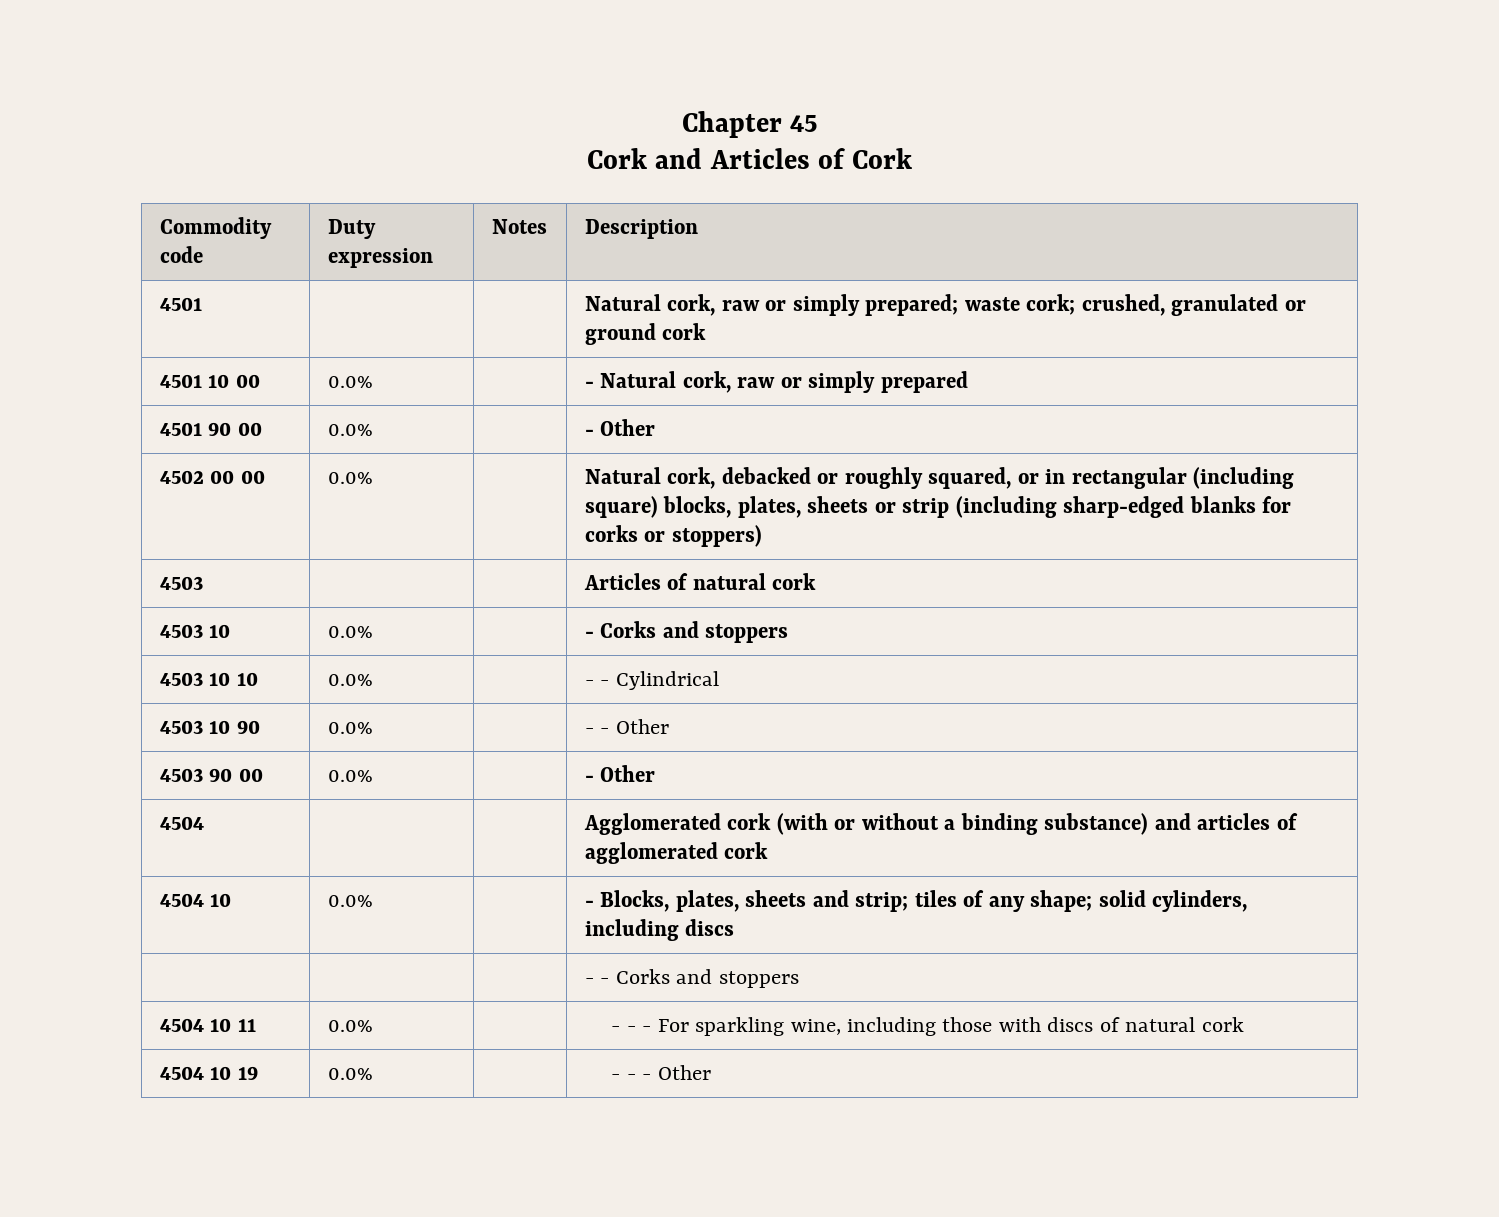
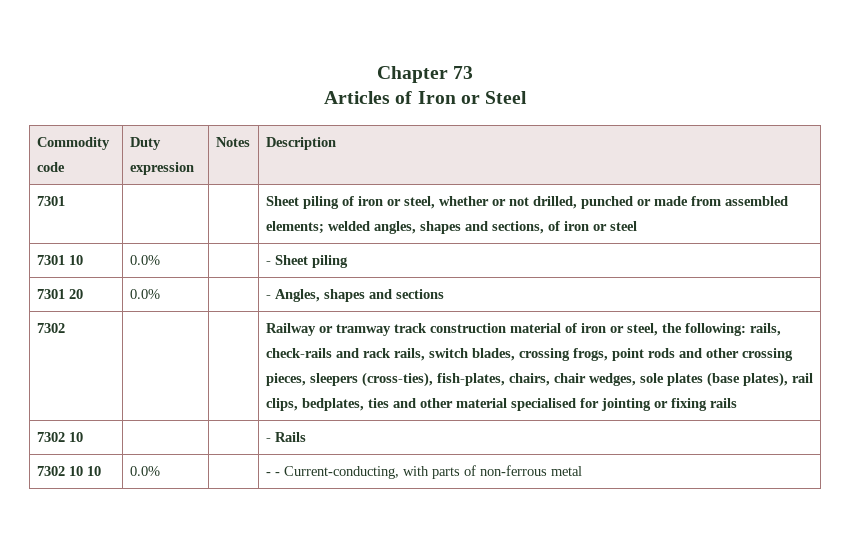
[790,115,818,132] [586,148,913,169] 45 // Cork and Articles of Cork -> [453,66,474,79] [323,91,528,104] 73 // Articles of Iron or Steel
[159,297,202,311] [584,294,1306,316] [584,323,707,345] [159,374,260,388] [327,376,373,388] [584,371,968,393] [159,422,262,436] [327,424,373,436] [584,419,656,436] [159,470,265,484] [327,472,373,484] [584,467,1295,489] [584,496,1292,518] [584,525,762,547] [159,576,203,590] [583,573,817,590] [159,624,231,638] [327,626,373,638] [584,621,789,643] [159,672,203,686] 4501 | | | Natural cork, raw or simply prepared; waste cork; crushed, granulated or ground cork // 4501 10 00 | 0.0% | | - Natural cork, raw or simply prepared // 4501 90 00 | 0.0% | | - Other // 4502 00 00 | 0.0% | | Natural cork, debacked or roughly squared, or in rectangular (including square) blocks, plates, sheets or strip (including sharp-edged blanks for corks or stoppers) // 4503 | | | Articles of natural cork // 4503 10 | 0.0% | | - Corks and stoppers // 4503 -> [36,196,65,206] [265,196,788,209] [265,221,637,234] [36,255,83,265] [129,255,160,265] [265,255,348,268] [36,289,83,299] [129,289,160,299] [265,289,444,302] [36,323,65,333] [265,323,781,336] [265,348,793,361] [265,372,813,387] [265,398,737,411] [36,432,83,442] [265,432,306,442] [36,466,65,476] 7301 | | | Sheet piling of iron or steel, whether or not drilled, punched or made from assembled elements; welded angles, shapes and sections, of iron or steel // 7301 10 | 0.0% | | - Sheet piling // 7301 20 | 0.0% | | - Angles, shapes and sections // 7302 | | | Railway or tramway track construction material of iron or steel, the following: rails, check-rails and rack rails, switch blades, crossing frogs, point rods and other crossing pieces, sleepers (cross-ties), fish-plates, chairs, chair wedges, sole plates (base plates), rail clips, bedplates, ties and other material specialised for jointing or fixing rails // 7302 10 | | | - Rails // 7302
[615,671,719,690] [159,720,260,734] [327,722,373,734] [584,719,669,734] [159,768,263,782] [327,770,373,782] [584,765,656,782] [159,816,204,830] [583,813,1298,835] [584,842,769,864] [159,893,232,907] [327,895,373,907] [584,890,1248,912] [584,919,735,941] [584,969,799,988] [159,1018,256,1032] [327,1020,373,1032] [611,1017,1244,1036] [159,1066,258,1080] [327,1068,373,1080] [611,1065,711,1080] Cylindrical // 4503 10 90 | 0.0% | | - - Other // 4503 90 00 | 0.0% | | - Other // 4504 | | | Agglomerated cork (with or without a binding substance) and articles of agglomerated cork // 4504 10 | 0.0% | | - Blocks, plates, sheets and strip; tiles of any shape; solid cylinders, including discs // | | | - - Corks and stoppers // 4504 10 11 | 0.0% | | - - - For sparkling wine, including those with discs of natural cork // 4504 10 19 | 0.0% | | - - - Other -> [283,465,582,479] Current-conducting, with parts of non-ferrous metal

